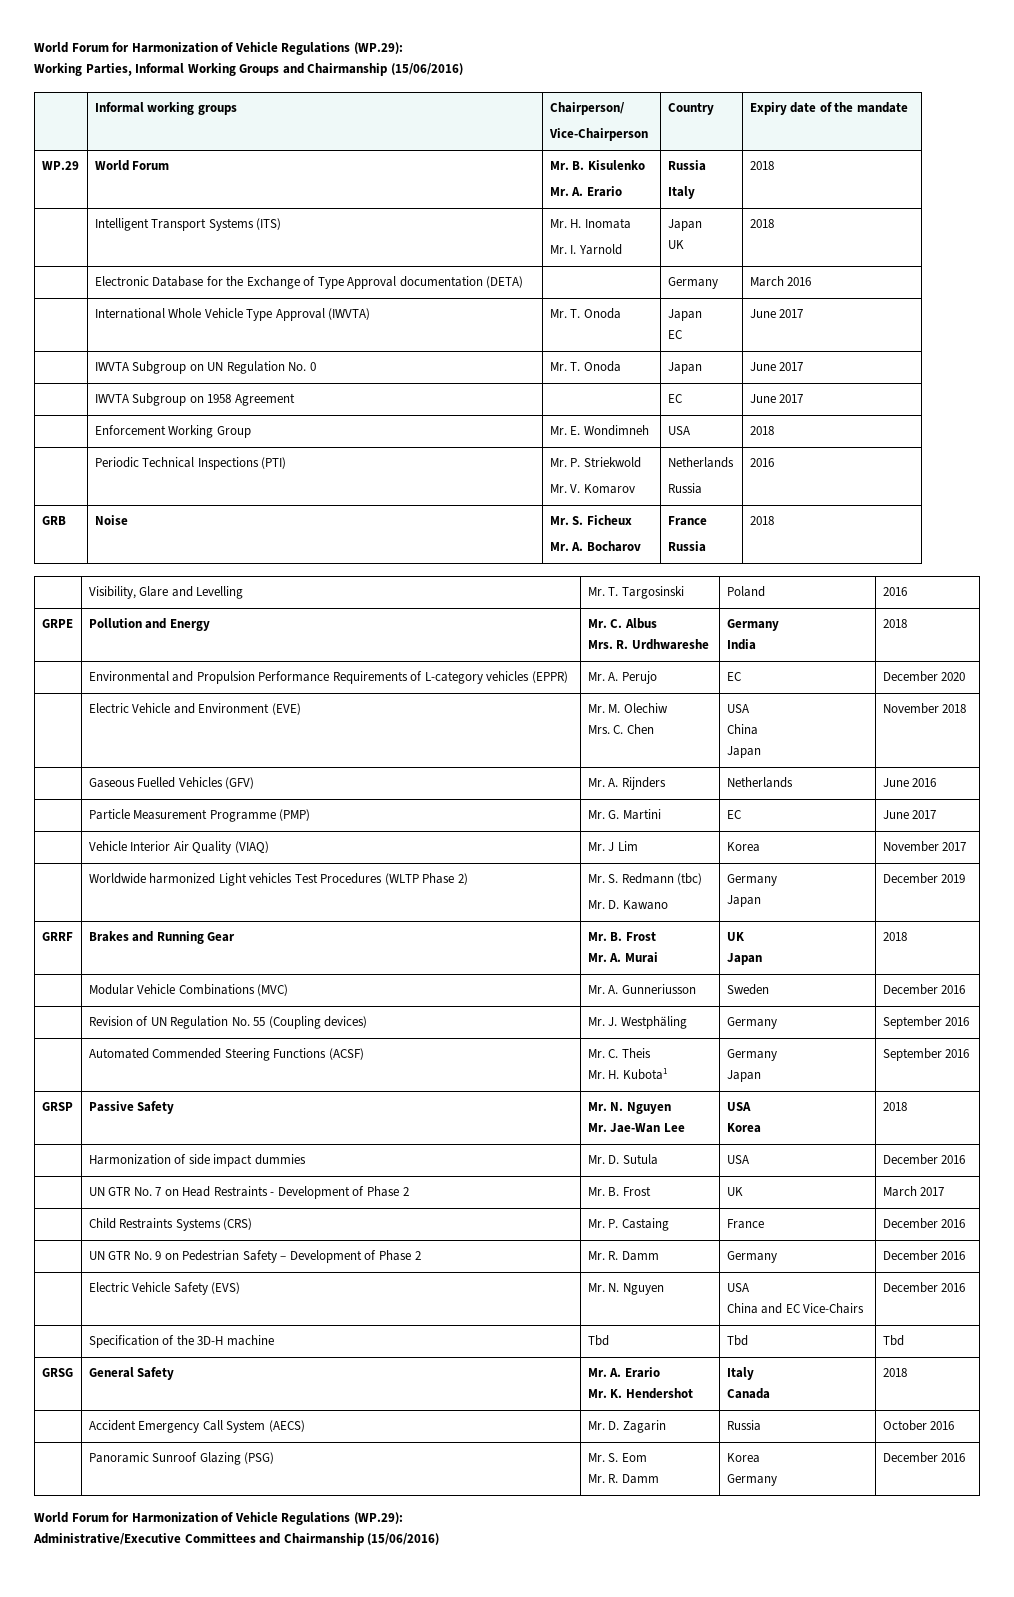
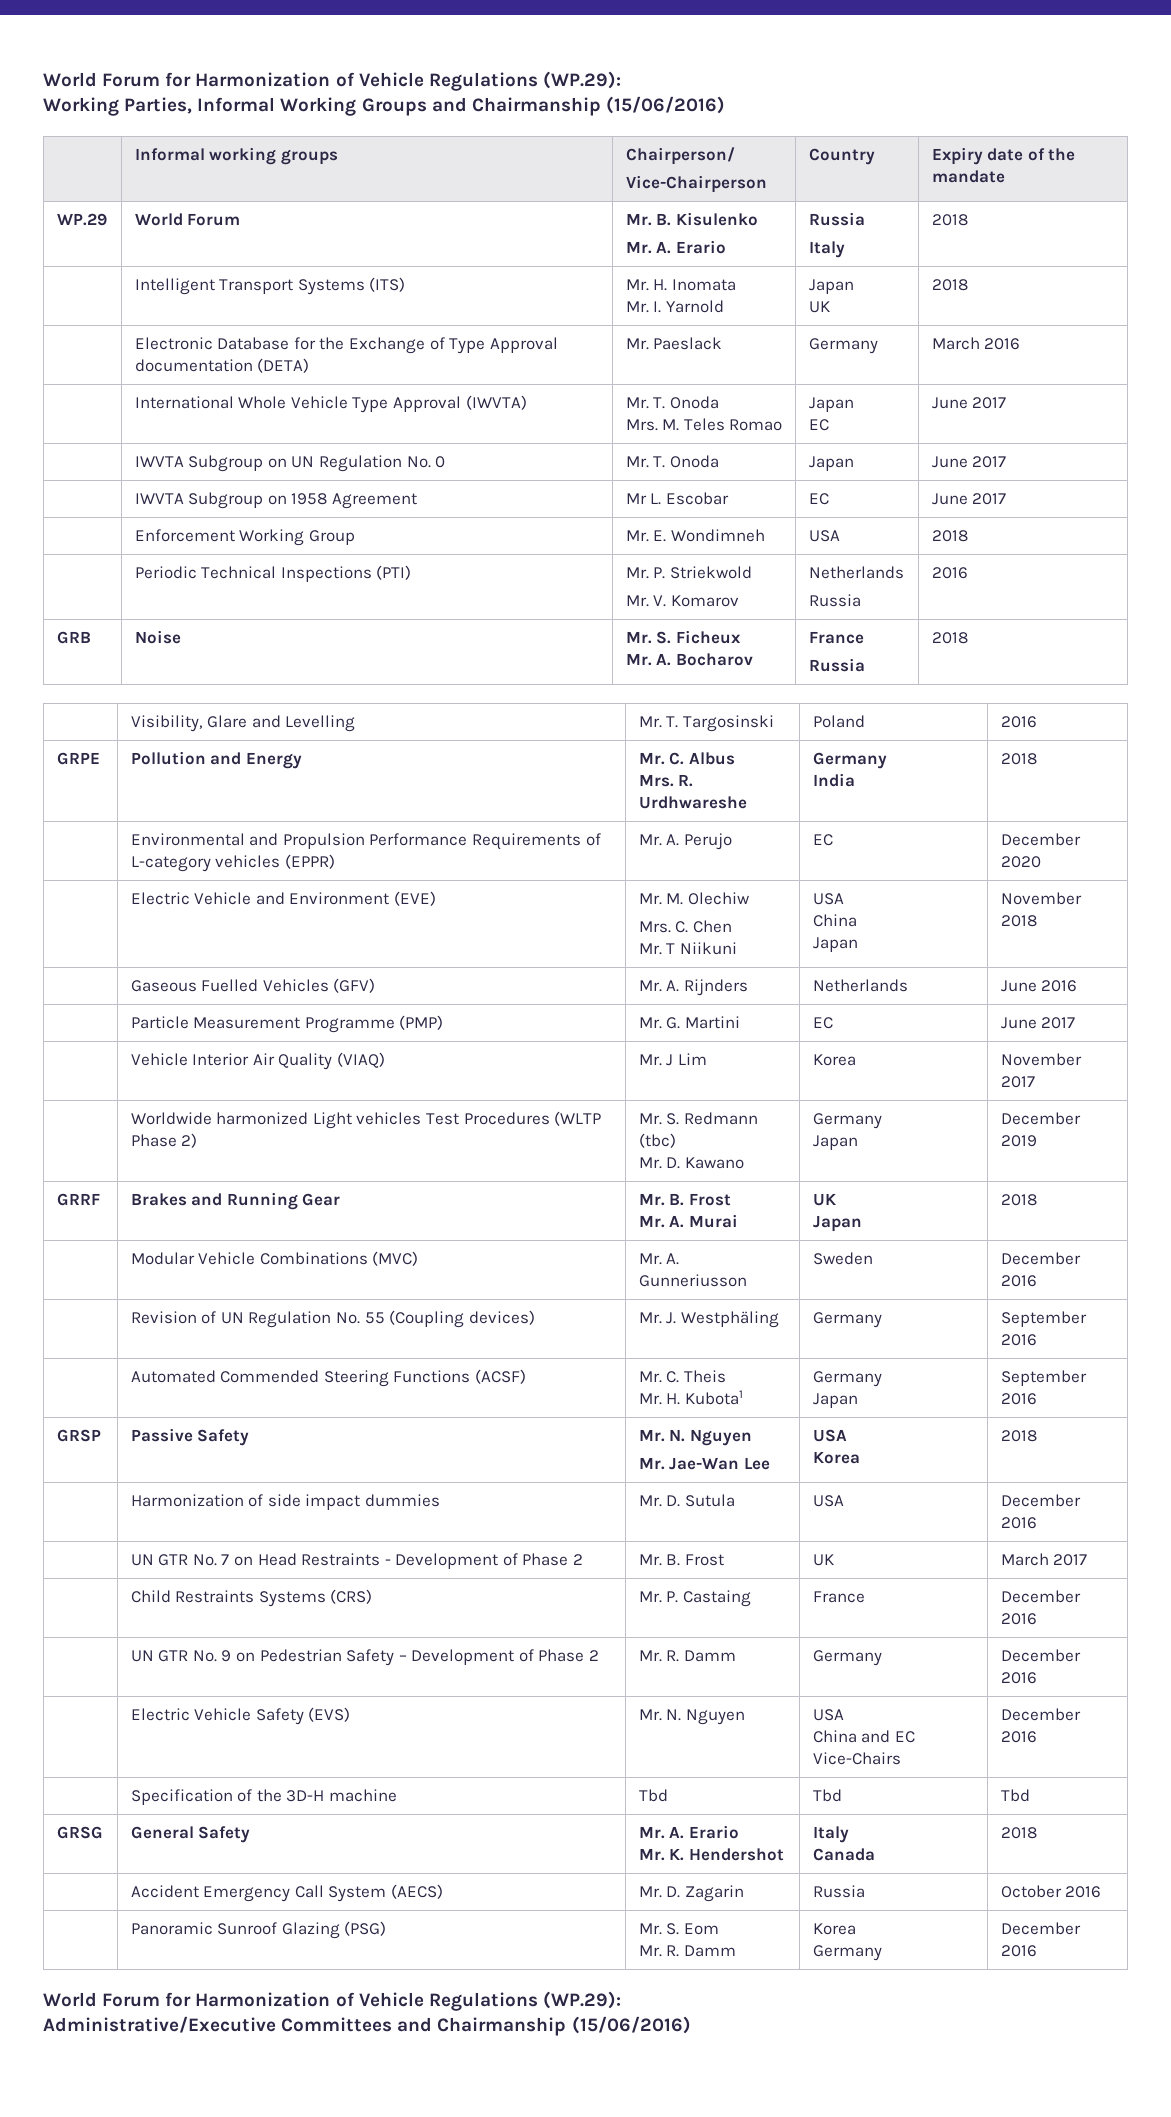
(524, 282) none -> [625,337,723,350] Mr. Paeslack
(621, 313) none -> [625,418,783,431] // Mrs. M. Teles Romao
(295, 399) none -> [625,492,729,505] Mr L. Escobar
(654, 729) none -> [638,942,737,955] // Mr. T Niikuni

